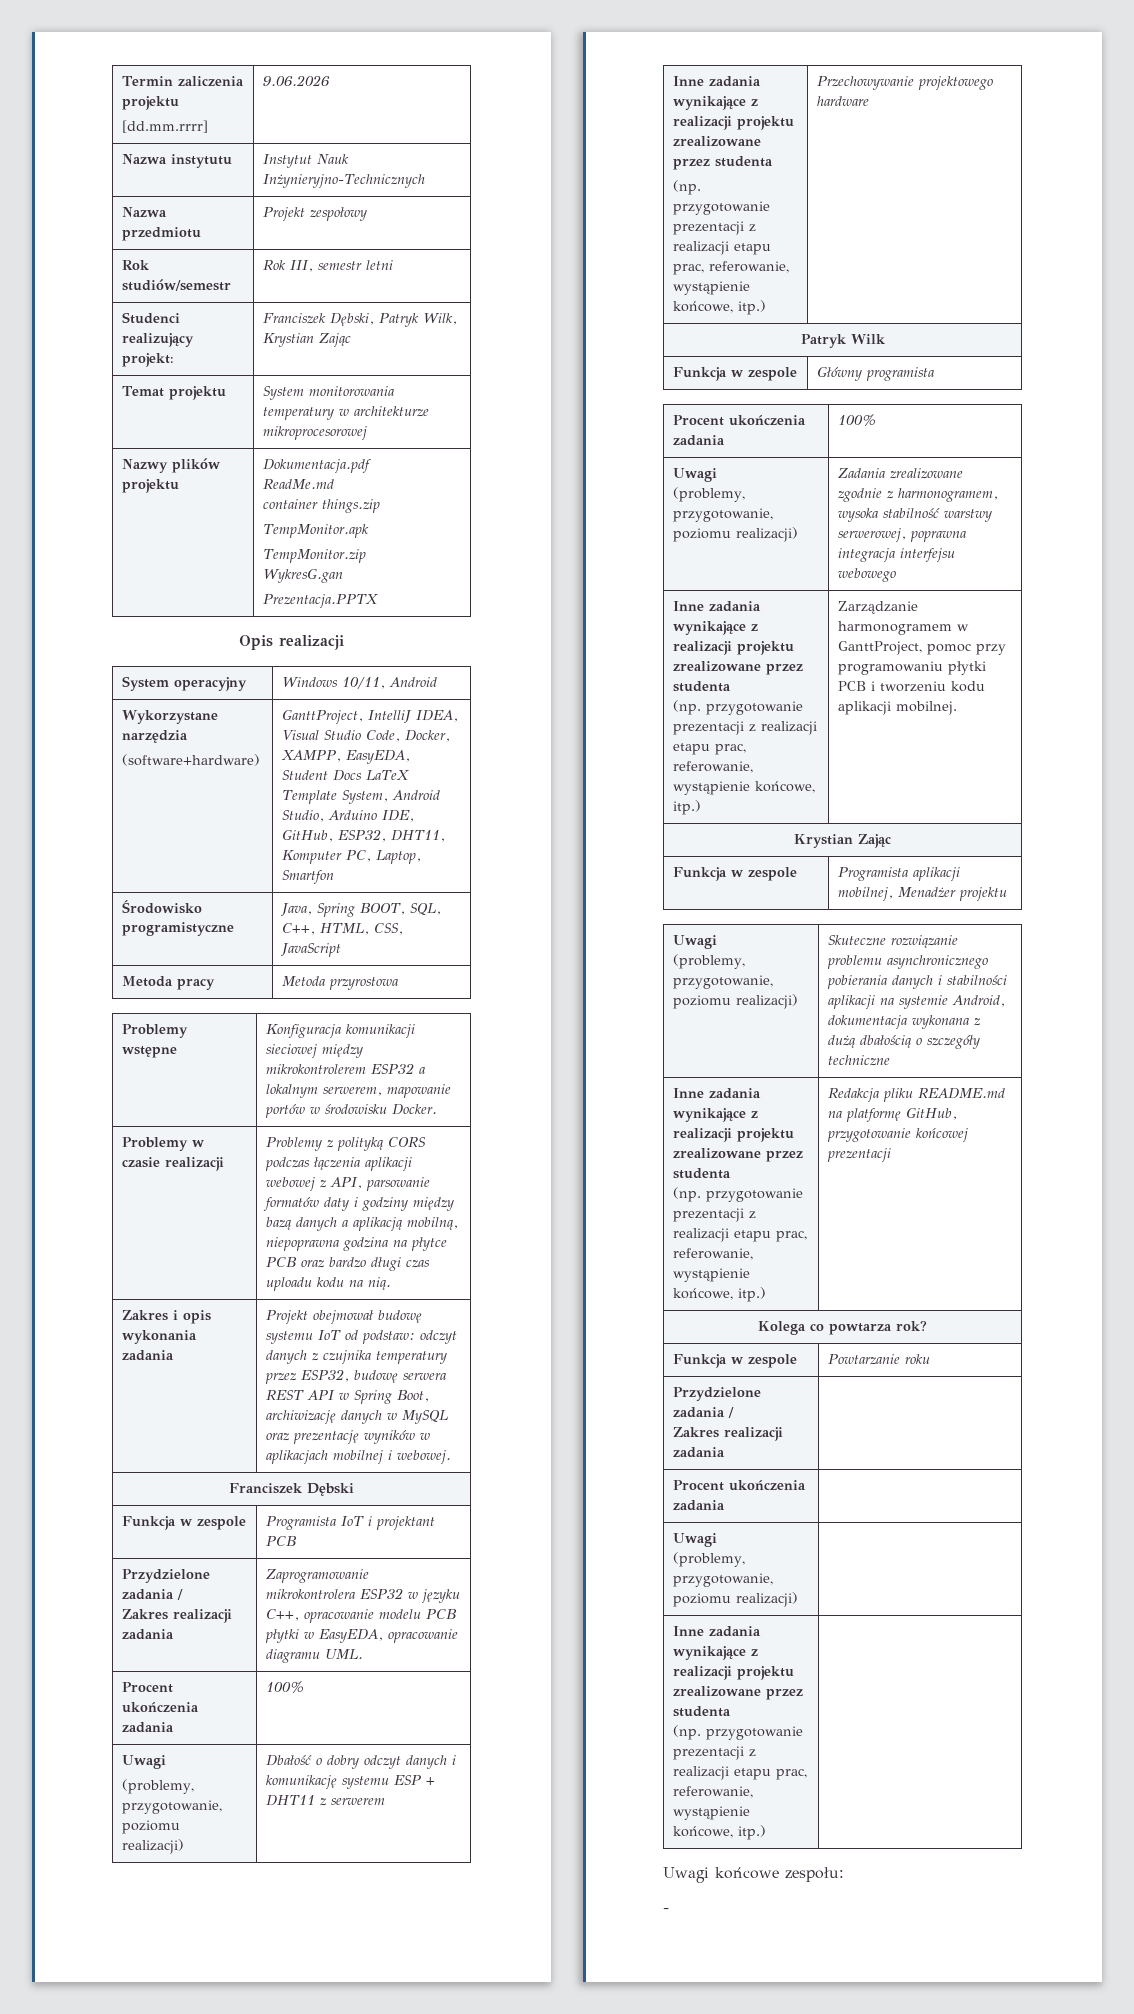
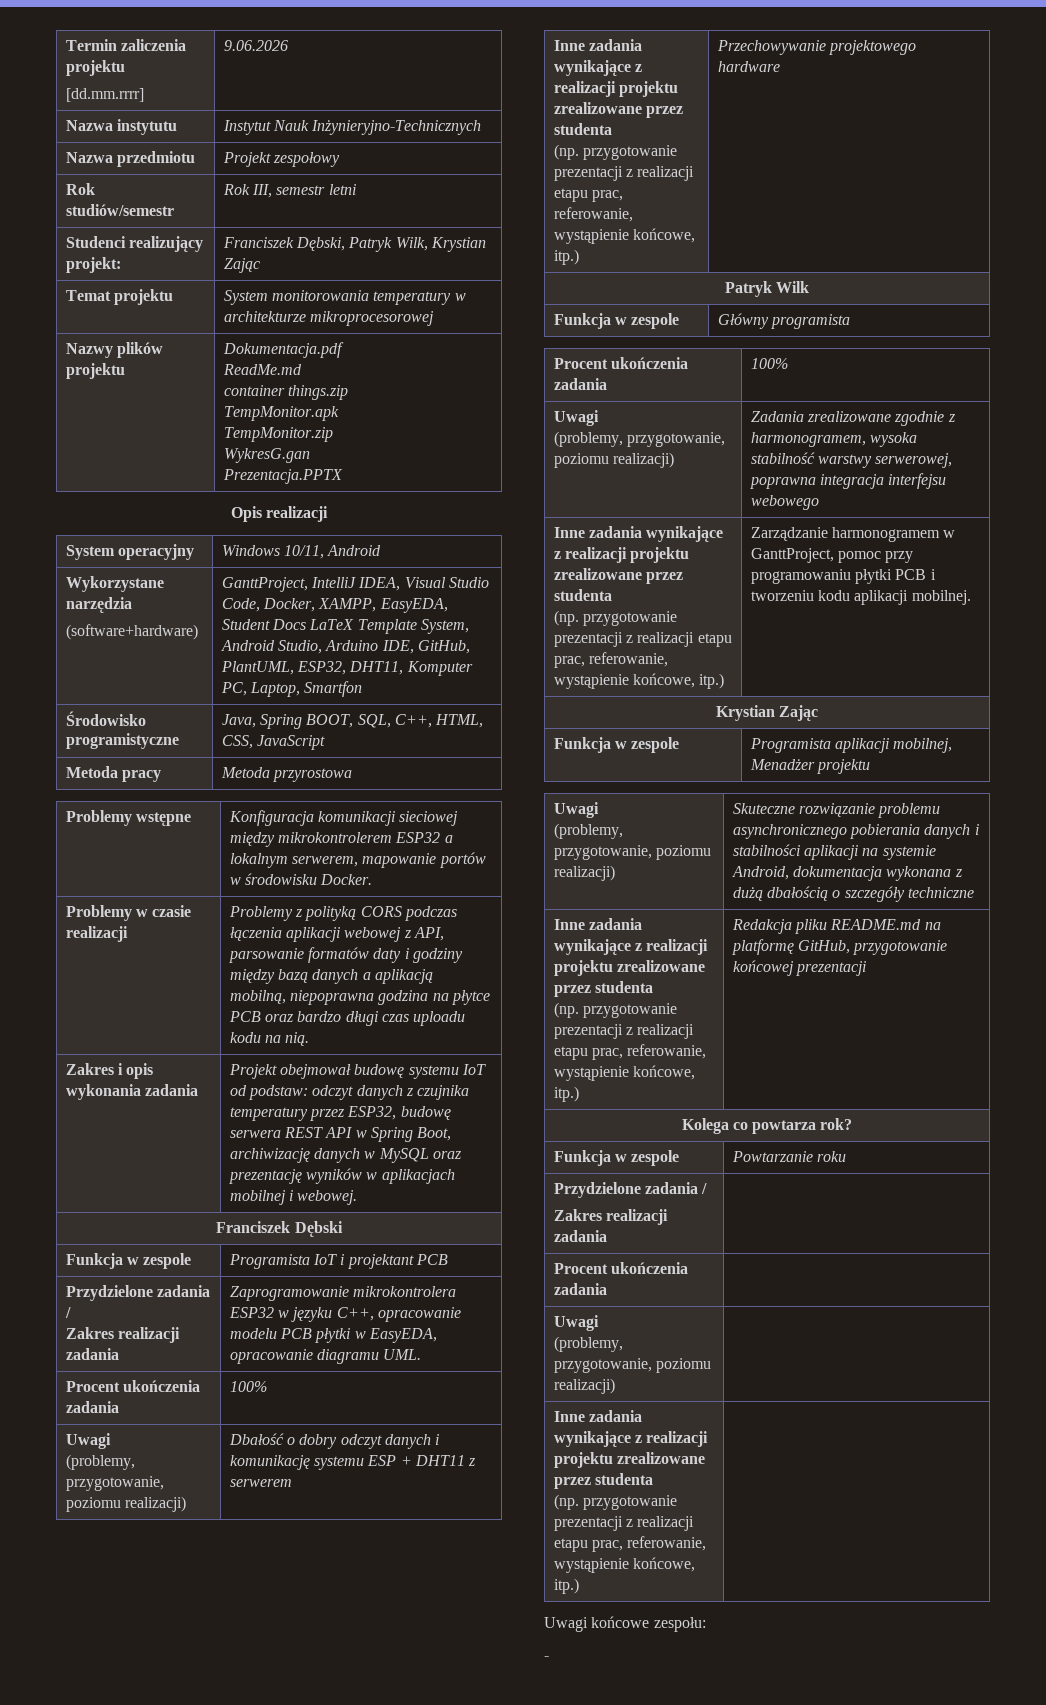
(334, 836) none -> [220,661,294,675] PlantUML,

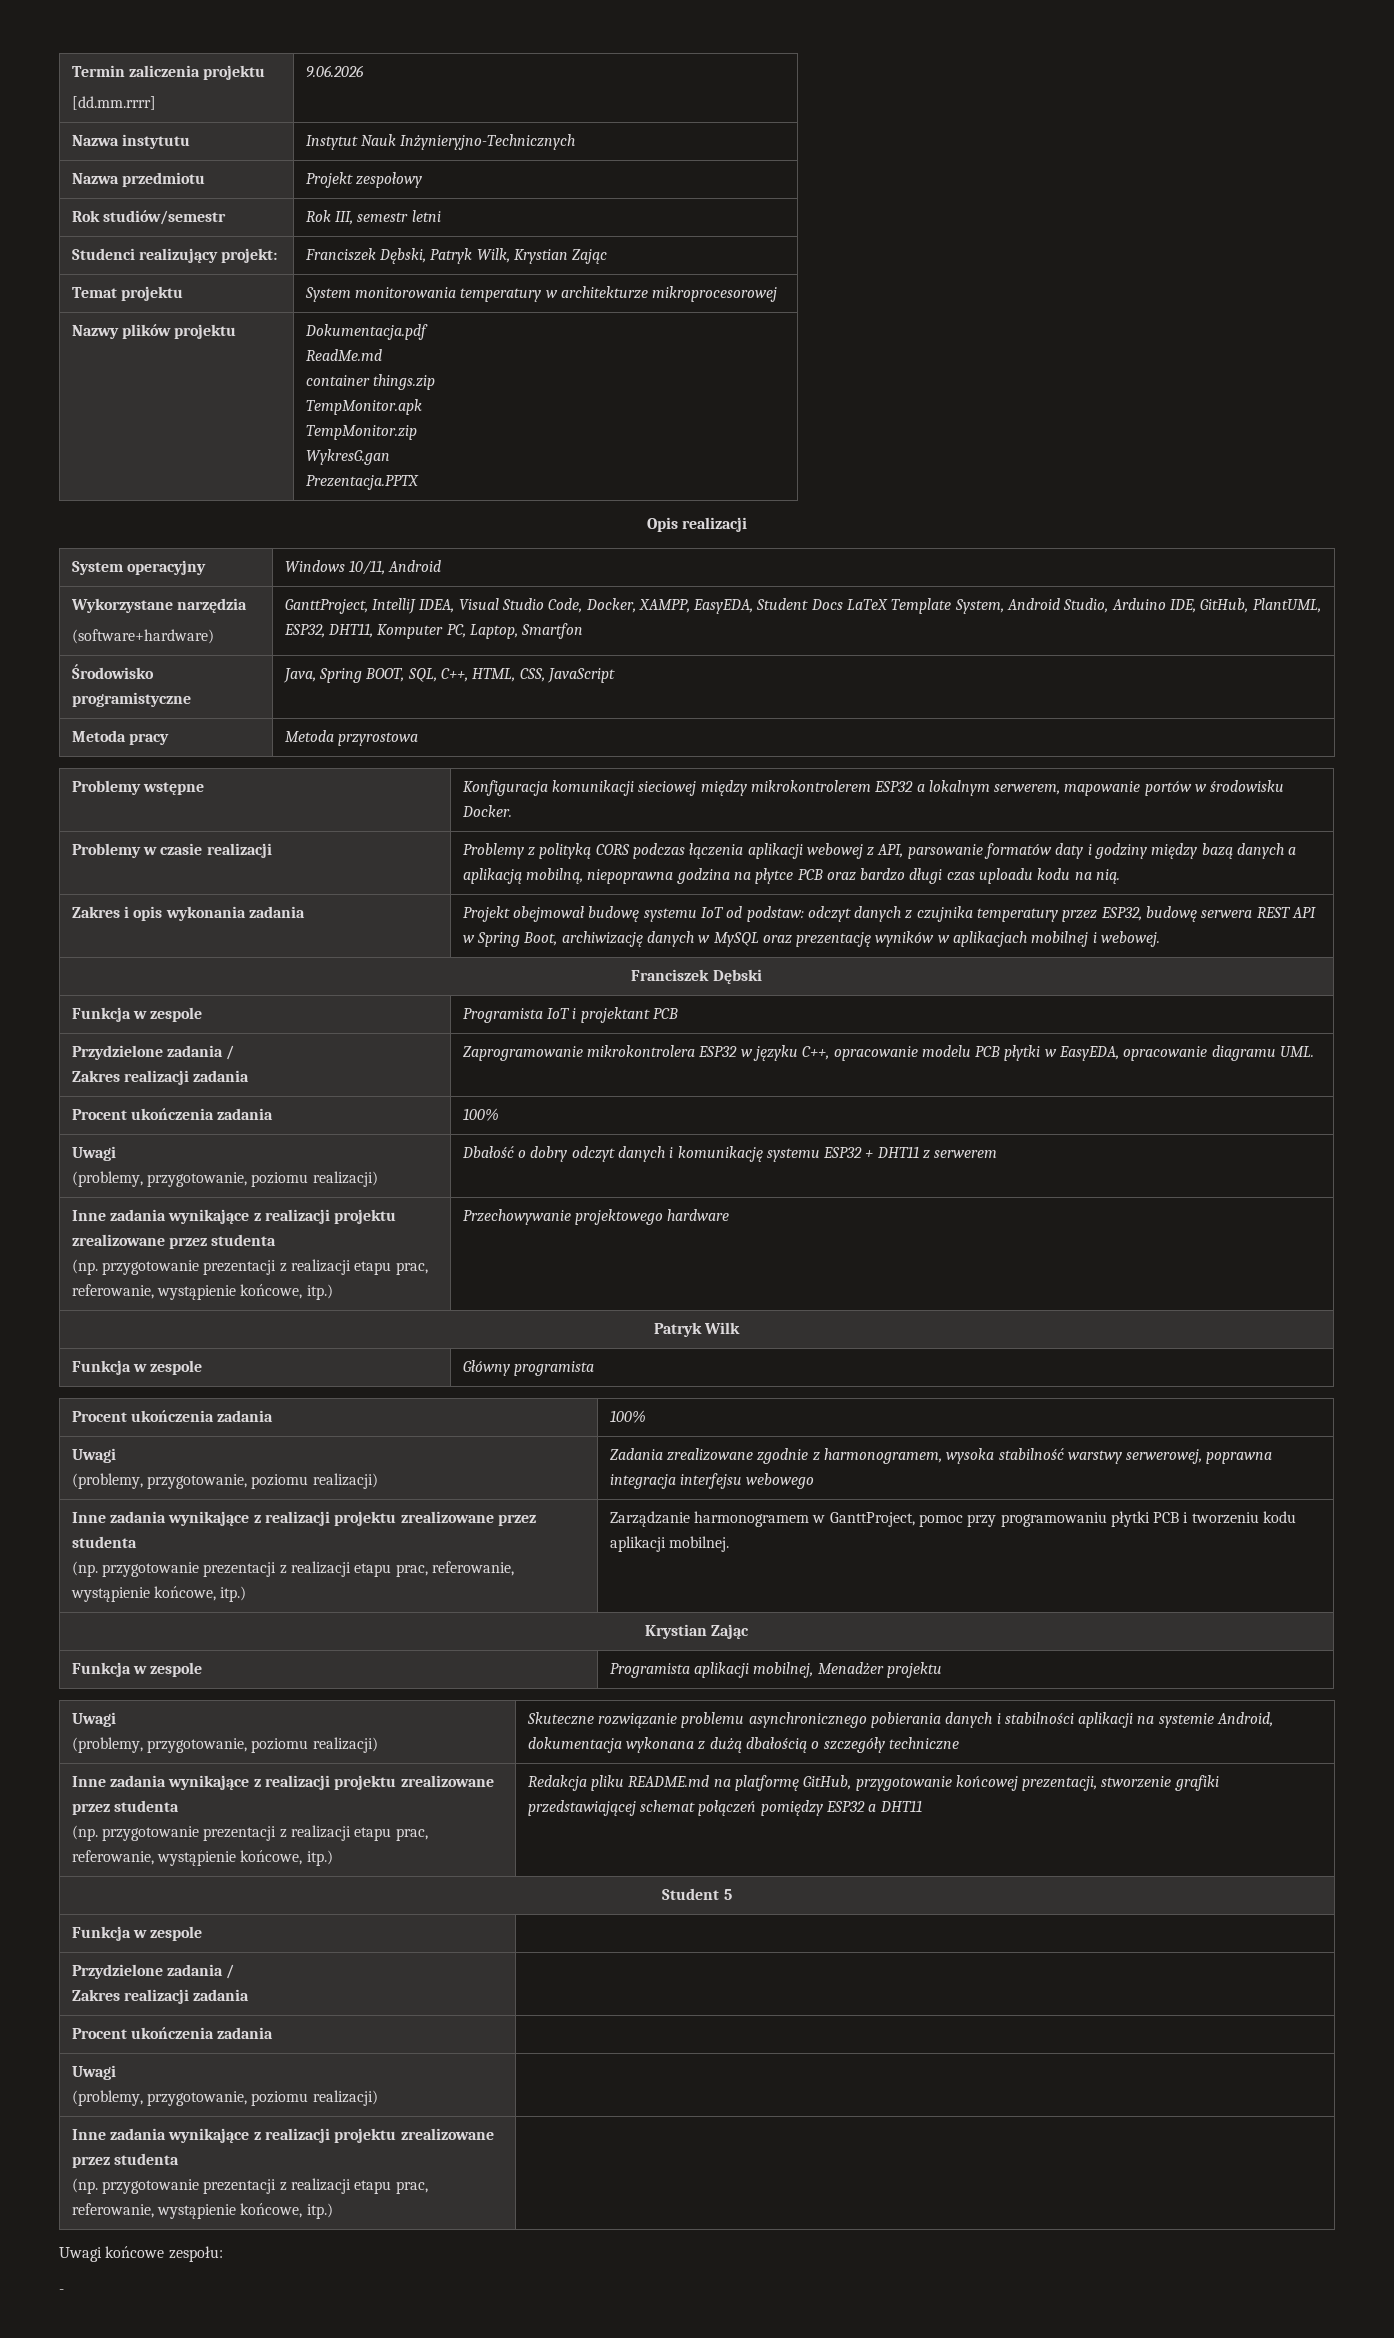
[367,1455,397,1466] ESP -> [823,1147,863,1158] ESP32
[795,961,866,976] [681,1118,853,1134] [553,1150,680,1166] [731,1151,846,1162] prezentacji // Kolega co powtarza rok? // Funkcja w zespole | Powtarzanie roku -> [1022,1775,1219,1791] [527,1800,922,1816] [662,1888,732,1900] [71,1926,203,1941] prezentacji, stworzenie grafiki przedstawiającej schemat połączeń pomiędzy ESP32 a DHT11 // Student 5 // Funkcja w zespole |

